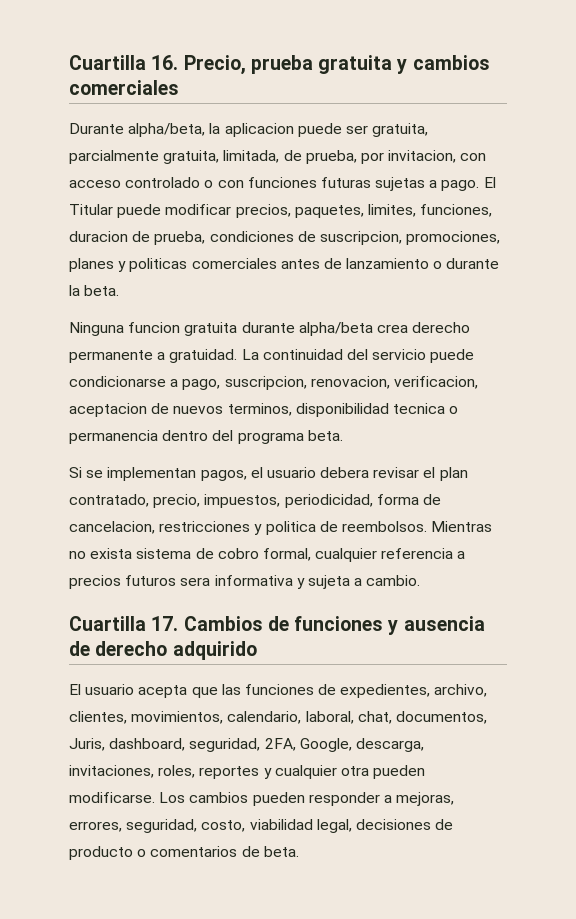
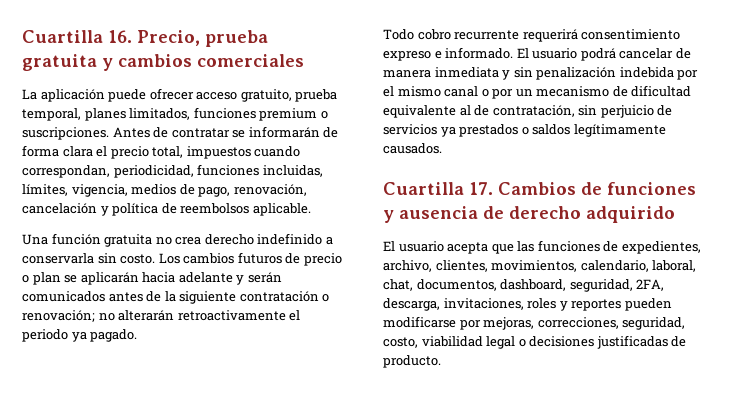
[69,123,429,137] [69,150,487,164] [69,177,496,191] [69,204,493,218] [69,231,501,245] [69,258,500,272] [69,285,120,296] [69,322,471,336] [69,349,475,363] [69,376,478,390] [69,403,459,417] [69,430,343,444] [69,467,468,481] [69,494,441,508] [69,521,493,535] [69,548,466,562] [69,575,421,589] Durante alpha/beta, la aplicacion puede ser gratuita, parcialmente gratuita, limitada, de prueba, por invitacion, con acceso controlado o con funciones futuras sujetas a pago. El Titular puede modificar precios, paquetes, limites, funciones, duracion de prueba, condiciones de suscripcion, promociones, planes y politicas comerciales antes de lanzamiento o durante la beta. // Ninguna funcion gratuita durante alpha/beta crea derecho permanente a gratuidad. La continuidad del servicio puede condicionarse a pago, suscripcion, renovacion, verificacion, aceptacion de nuevos terminos, disponibilidad tecnica o permanencia dentro del programa beta. // Si se implementan pagos, el usuario debera revisar el plan contratado, precio, impuestos, periodicidad, forma de cancelacion, restricciones y politica de reembolsos. Mientras no exista sistema de cobro formal, cualquier referencia a precios futuros sera informativa y sujeta a cambio. -> [22,88,338,102] [22,107,328,121] [22,126,339,140] [22,145,301,159] [22,164,323,178] [22,184,307,197] [22,203,311,216] [22,233,333,247] [22,252,342,266] [22,272,282,285] [22,291,330,304] [22,310,301,322] [22,329,138,342] [383,29,681,42] [383,47,691,61] [383,67,699,80] [383,85,692,99] [383,105,673,118] [383,124,666,137] [383,143,442,154] La aplicación puede ofrecer acceso gratuito, prueba temporal, planes limitados, funciones premium o suscripciones. Antes de contratar se informarán de forma clara el precio total, impuestos cuando correspondan, periodicidad, funciones incluidas, límites, vigencia, medios de pago, renovación, cancelación y política de reembolsos aplicable. // Una función gratuita no crea derecho indefinido a conservarla sin costo. Los cambios futuros de precio o plan se aplicarán hacia adelante y serán comunicados antes de la siguiente contratación o renovación; no alterarán retroactivamente el periodo ya pagado. // Todo cobro recurrente requerirá consentimiento expreso e informado. El usuario podrá cancelar de manera inmediata y sin penalización indebida por el mismo canal o por un mecanismo de dificultad equivalente al de contratación, sin perjuicio de servicios ya prestados o saldos legítimamente causados.
[69,738,105,751] Juris, -> (497, 285) none
[299,738,352,752] Google, -> (665, 285) none
[158,765,426,779] [69,792,455,806] [69,819,454,833] [69,846,299,860] roles, reportes y cualquier otra pueden modificarse. Los cambios pueden responder a mejoras, errores, seguridad, costo, viabilidad legal, decisiones de producto o comentarios de beta. -> [527,298,672,311] [383,316,686,330] [383,335,687,349] [383,355,441,368] roles y reportes pueden modificarse por mejoras, correcciones, seguridad, costo, viabilidad legal o decisiones justificadas de producto.

